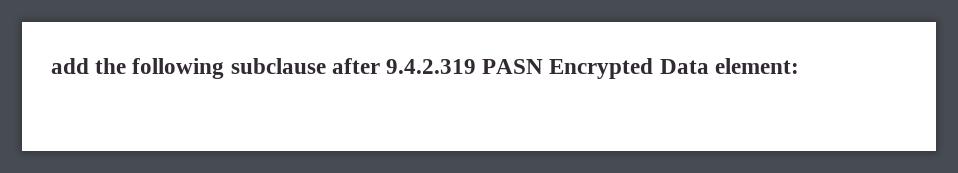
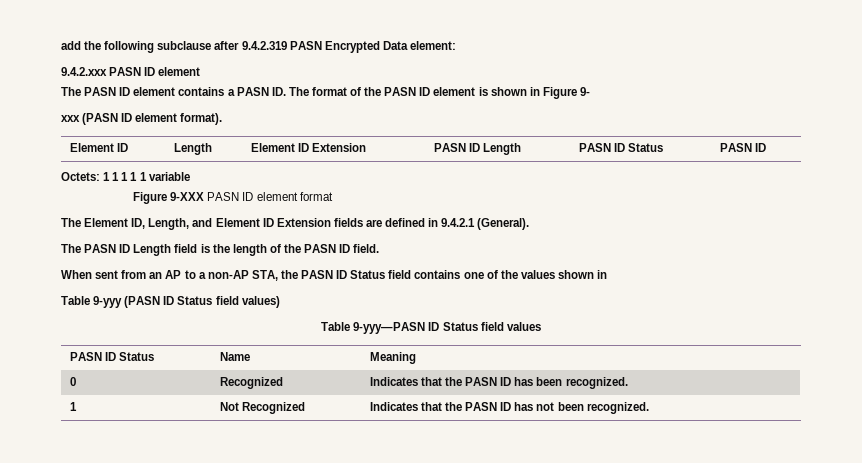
(799, 66) none -> [61,67,201,76] [61,87,590,99] [61,113,223,125] [69,143,128,152] [173,143,212,155] [250,143,367,152] [433,143,522,155] [578,143,664,152] [719,143,766,152] [61,172,190,181] [133,192,333,204] [61,218,530,230] [61,244,380,256] [61,270,608,281] [61,296,280,308] [321,322,541,334] [69,352,155,361] [219,352,250,361] [369,352,416,364] [69,377,76,386] [219,377,283,389] [369,377,628,389] [69,402,77,411] [219,402,305,414] [369,402,649,414] // 9.4.2.xxx PASN ID element // The PASN ID element contains a PASN ID. The format of the PASN ID element is shown in Figure 9- // xxx (PASN ID element format). // Element ID | Length | Element ID Extension | PASN ID Length | PASN ID Status | PASN ID // Octets: 1 1 1 1 1 variable // Figure 9-XXX PASN ID element format // The Element ID, Length, and Element ID Extension fields are defined in 9.4.2.1 (General). // The PASN ID Length field is the length of the PASN ID field. // When sent from an AP to a non-AP STA, the PASN ID Status field contains one of the values shown in // Table 9-yyy (PASN ID Status field values) // Table 9-yyy—PASN ID Status field values // PASN ID Status | Name | Meaning // 0 | Recognized | Indicates that the PASN ID has been recognized. // 1 | Not Recognized | Indicates that the PASN ID has not been recognized.

